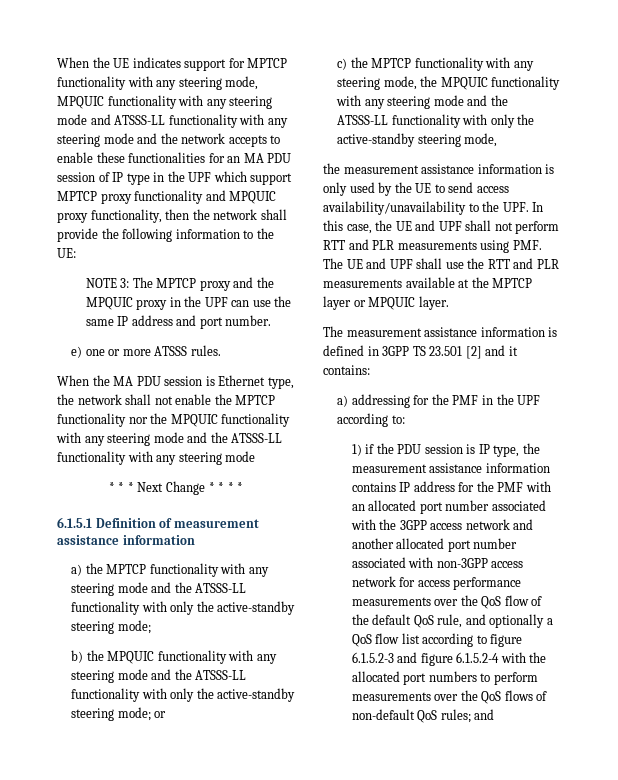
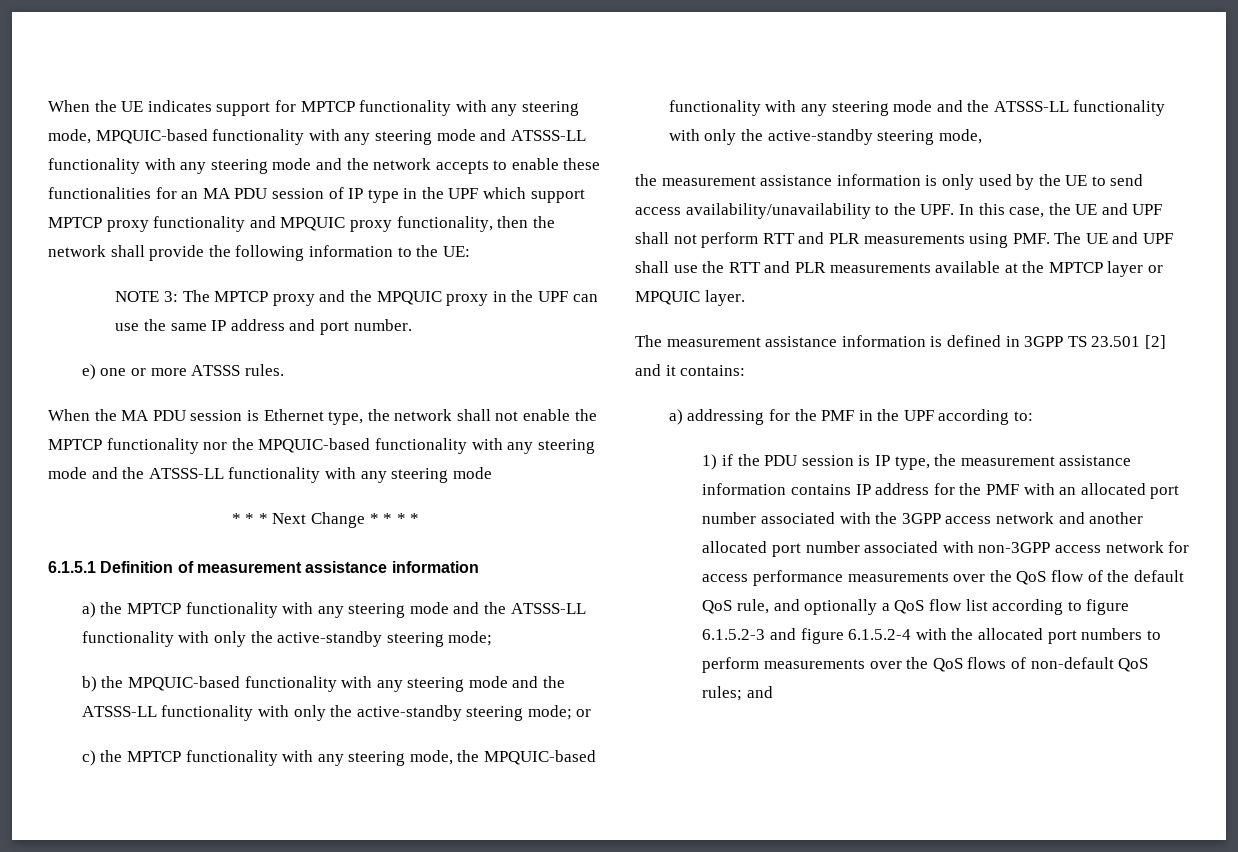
[57,96,104,109] MPQUIC -> [95,129,208,144] MPQUIC-based
[170,414,218,427] MPQUIC -> [258,438,371,453] MPQUIC-based
[107,651,155,664] MPQUIC -> [127,676,240,691] MPQUIC-based
[440,77,488,90] MPQUIC -> [484,750,597,765] MPQUIC-based

